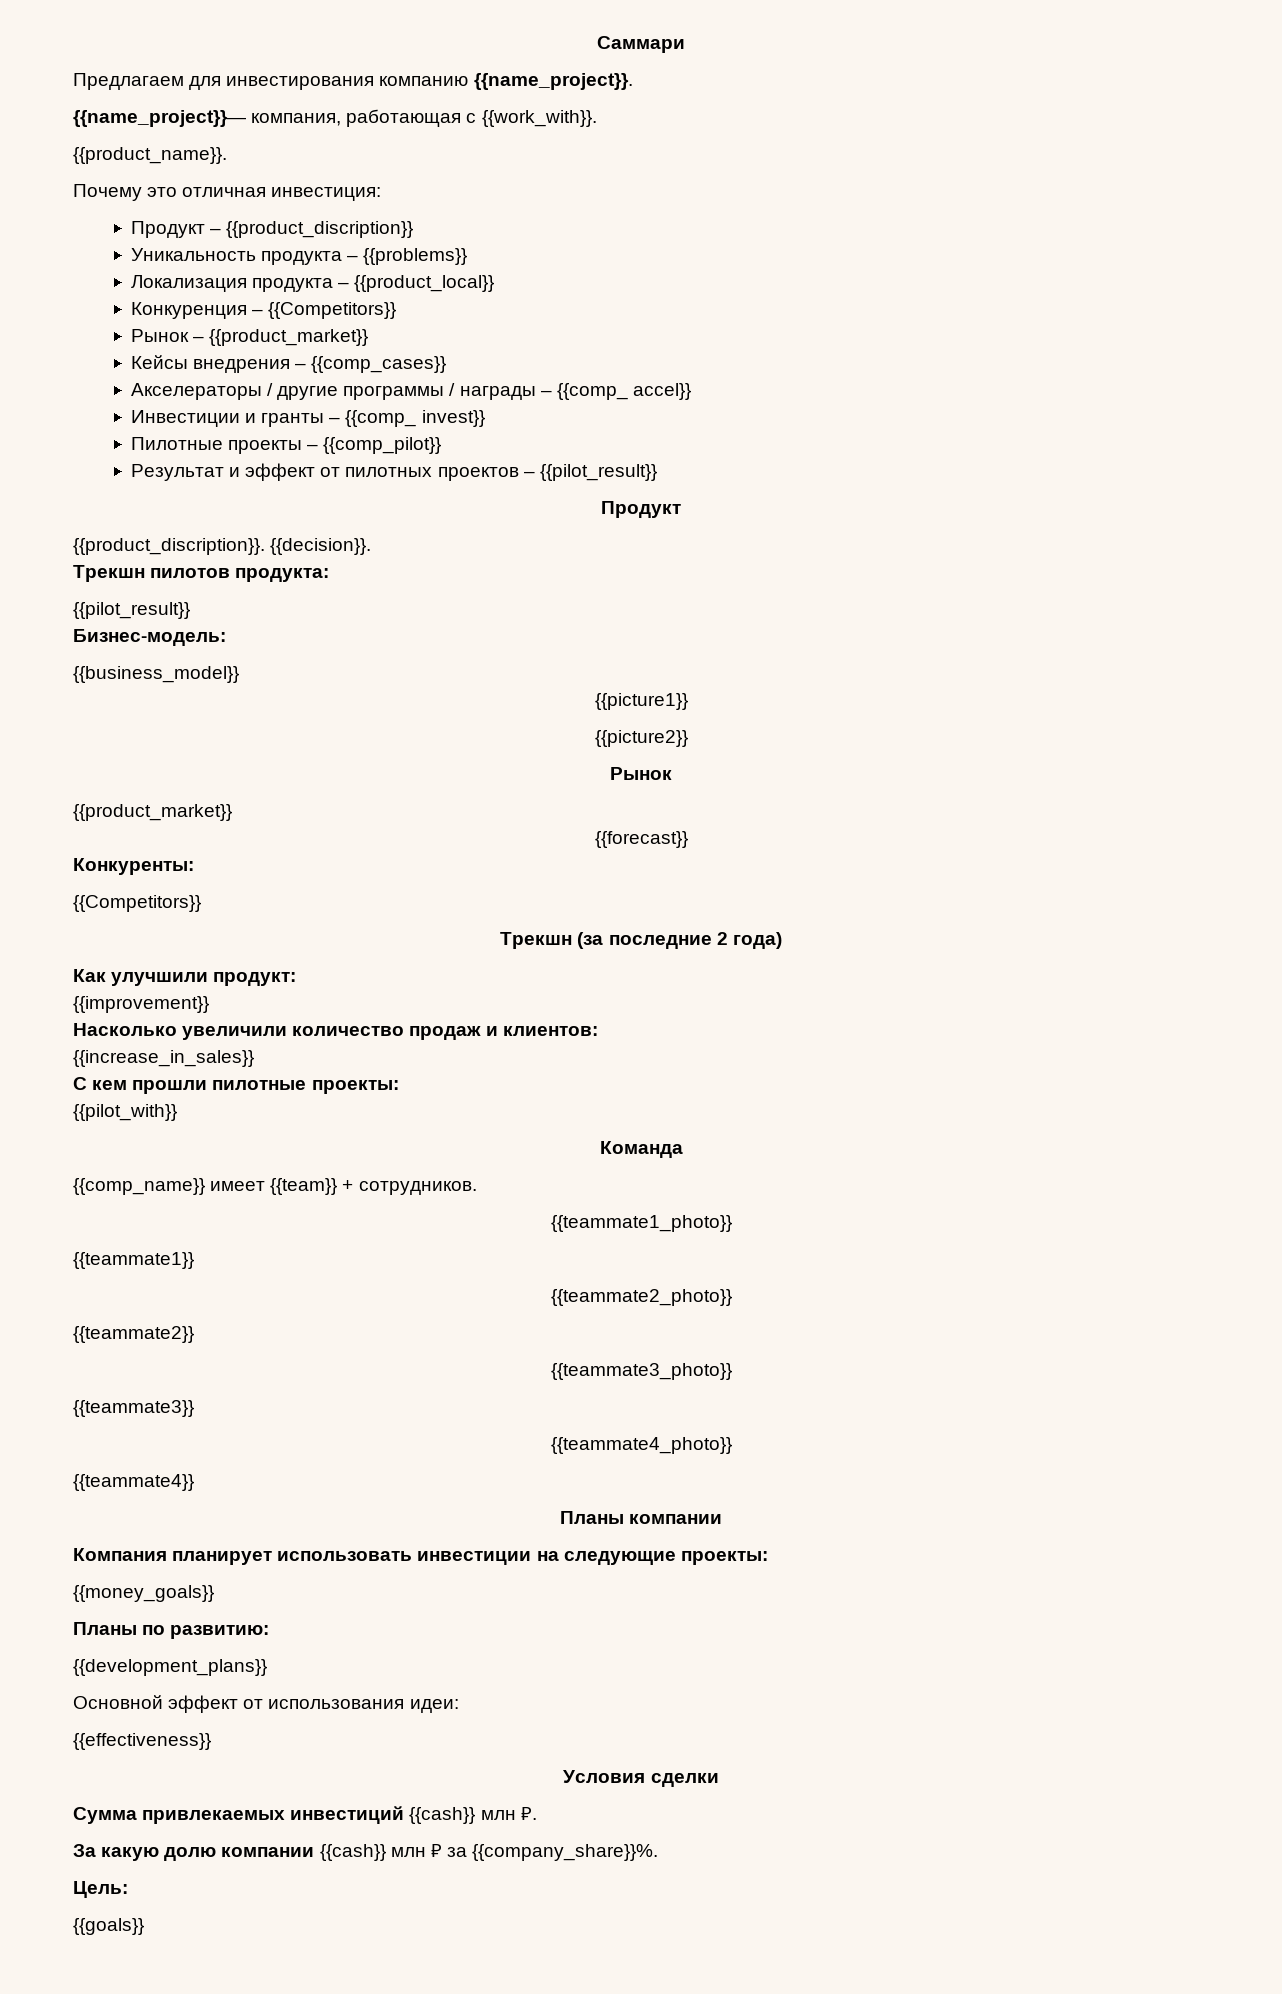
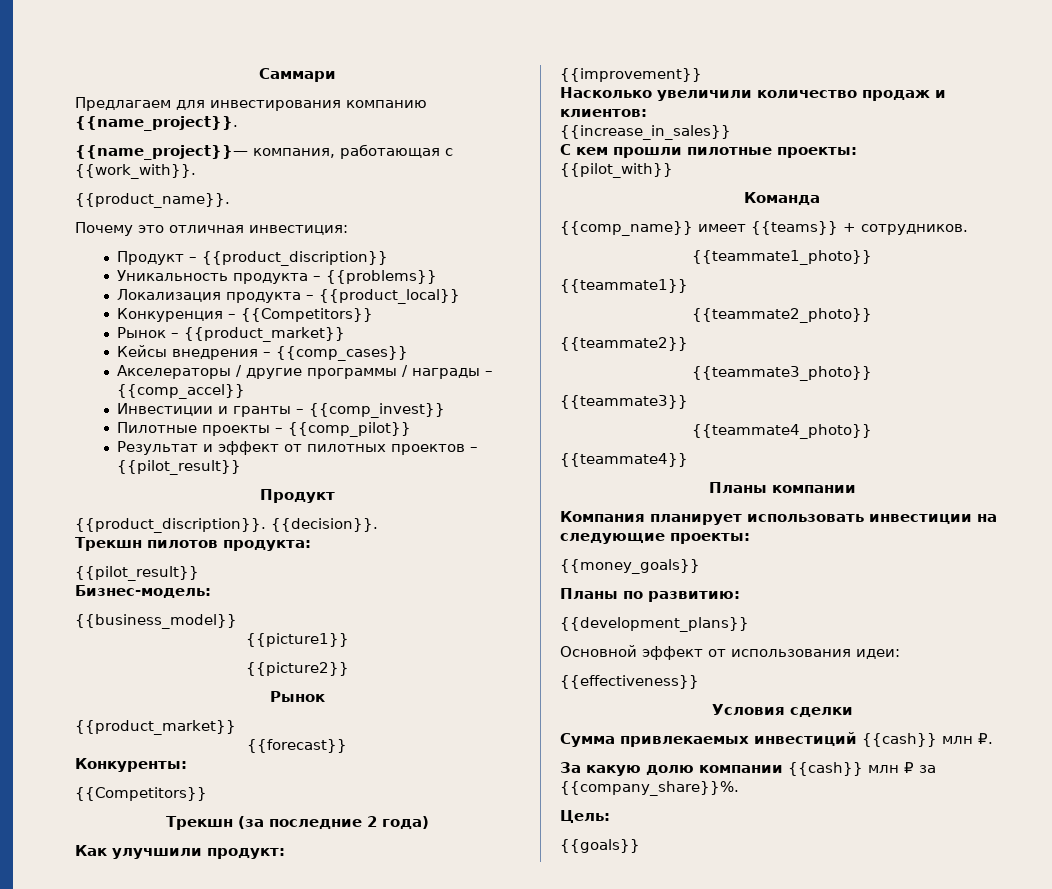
[556,383,691,400] {{comp_ accel}} -> [117,384,246,399] {{comp_accel}}
[345,410,485,427] {{comp_ invest}} -> [309,403,446,418] {{comp_invest}}
[270,1178,338,1195] {{team}} -> [751,221,838,235] {{teams}}

